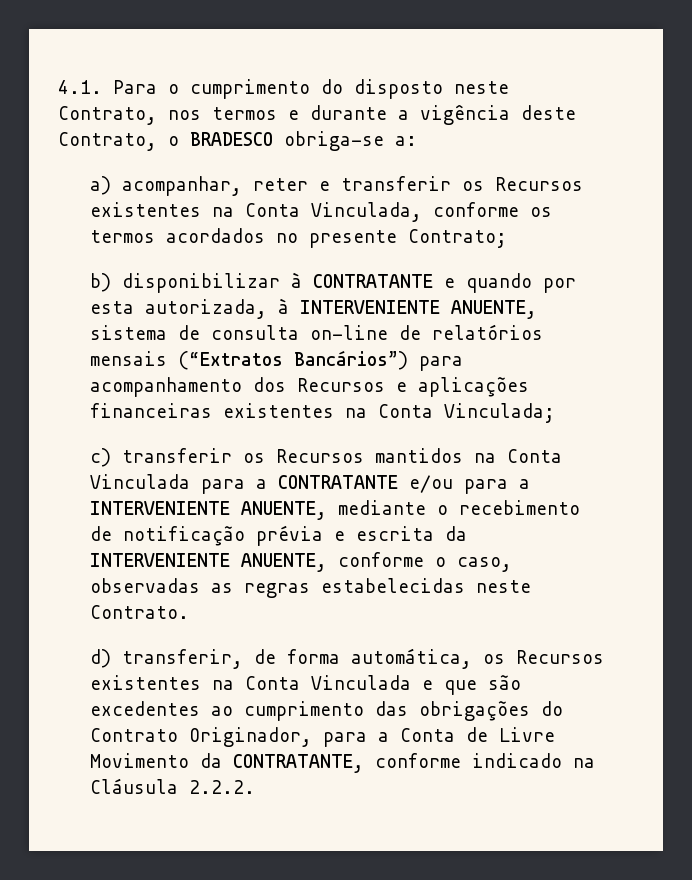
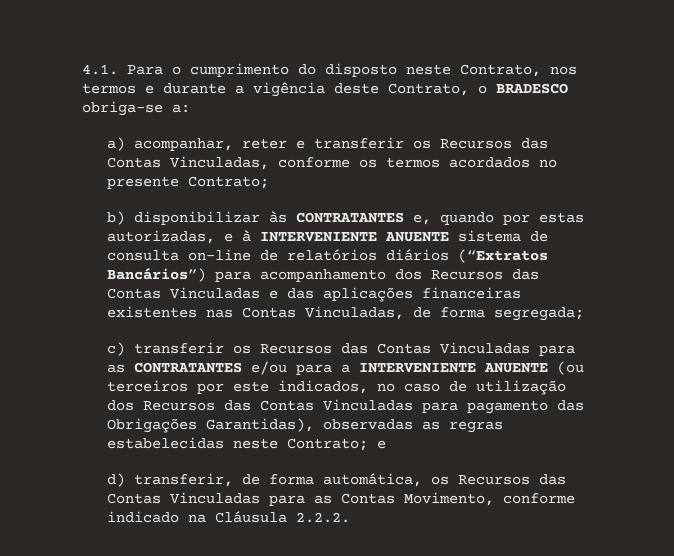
[90,202,423,222] existentes na Conta Vinculada, -> [520,138,548,149] [106,156,269,170] das Contas Vinculadas,
[291,272,577,293] [90,299,268,319] à CONTRATANTE e quando por esta autorizada, -> [268,211,584,225] [106,230,233,244] às CONTRATANTES e, quando por estas autorizadas, e
[451,300,538,319] ANUENTE, -> [384,232,449,242] ANUENTE
[90,351,168,366] mensais -> [385,249,449,261] diários
[396,377,530,397] [90,403,556,423] [90,448,563,467] [90,474,531,494] [90,500,581,520] [90,525,468,546] [90,552,513,572] e aplicações financeiras existentes na Conta Vinculada; // c) transferir os Recursos mantidos na Conta Vinculada para a CONTRATANTE e/ou para a INTERVENIENTE ANUENTE, mediante o recebimento de notificação prévia e escrita da INTERVENIENTE ANUENTE, conforme o caso, -> [511,269,539,280] [106,287,521,302] [106,306,584,321] [106,342,575,356] [106,361,584,375] [106,380,566,395] [106,399,584,414] [106,418,314,433] das Contas Vinculadas e das aplicações financeiras existentes nas Contas Vinculadas, de forma segregada; // c) transferir os Recursos das Contas Vinculadas para as CONTRATANTES e/ou para a INTERVENIENTE ANUENTE (ou terceiros por este indicados, no caso de utilização dos Recursos das Contas Vinculadas para pagamento das Obrigações Garantidas),
[90,605,190,619] Contrato. -> [286,438,386,451] Contrato; e
[90,675,522,695] [90,701,564,721] [90,727,556,747] [90,753,365,773] existentes na Conta Vinculada e que são excedentes ao cumprimento das obrigações do Contrato Originador, para a Conta de Livre Movimento da CONTRATANTE, -> [538,474,566,485] [106,492,494,506] das Contas Vinculadas para as Contas Movimento,

